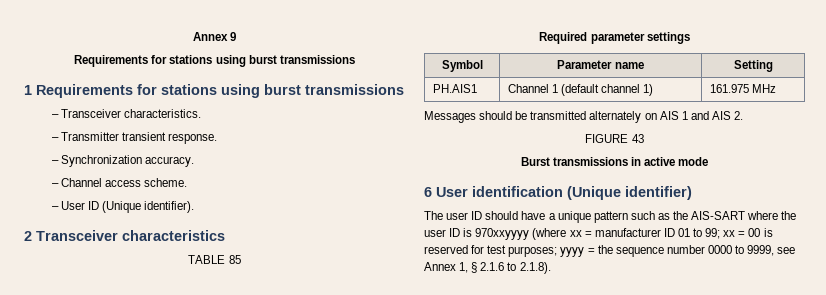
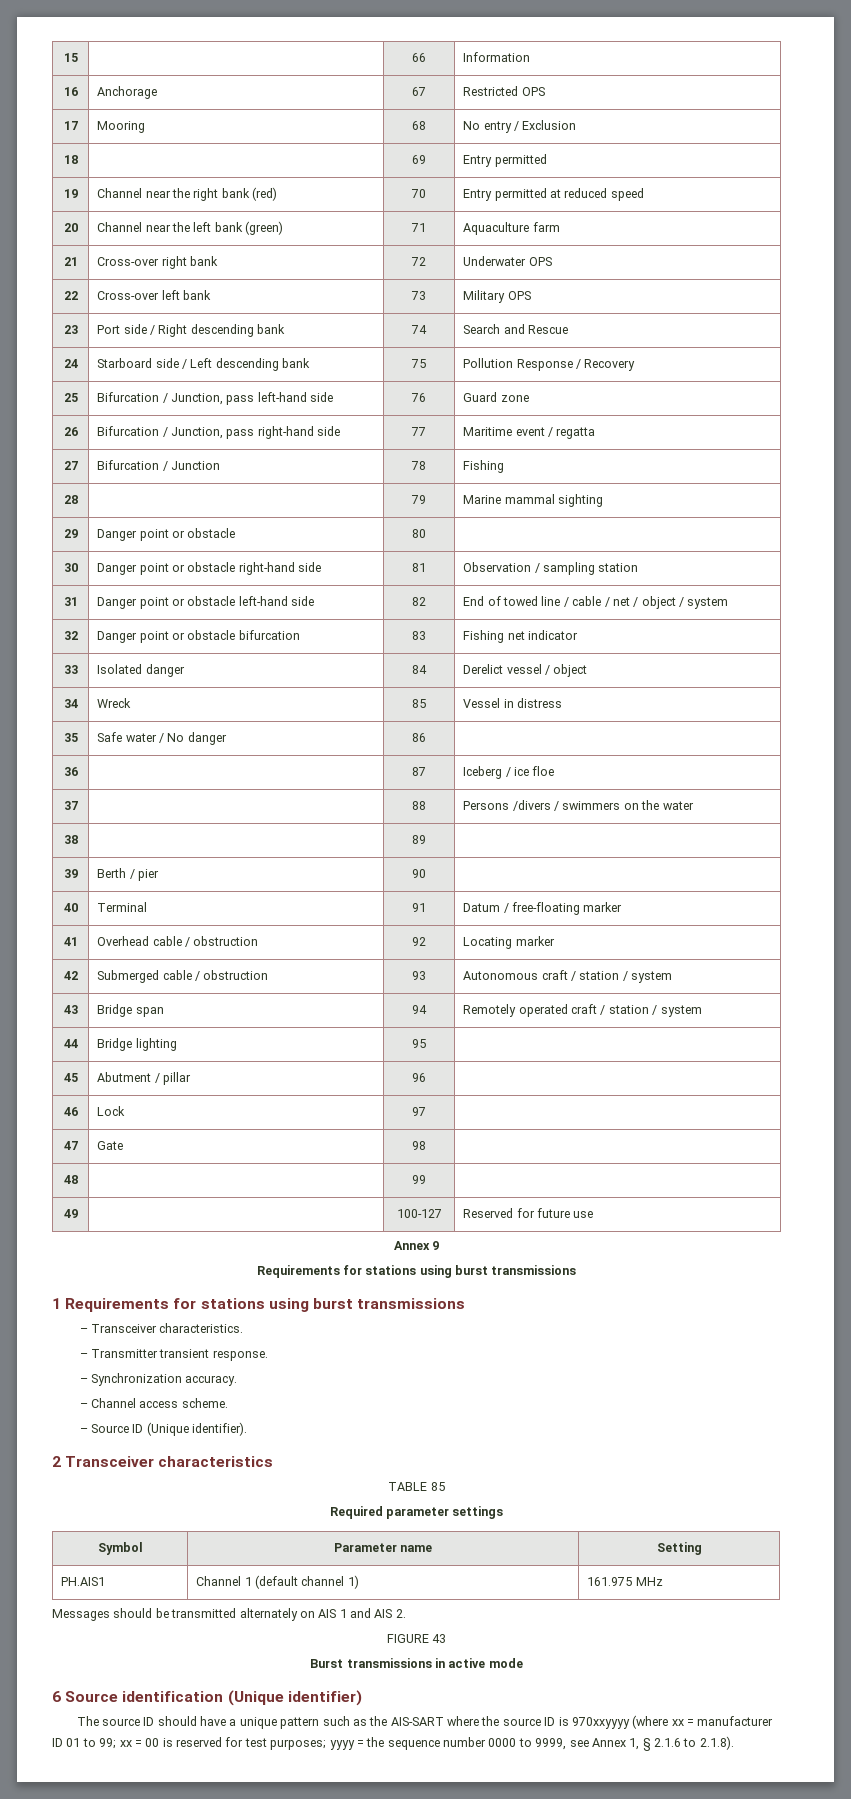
(192, 36) none -> [63,53,78,62] [412,53,426,62] [463,52,531,62] [63,87,78,96] [97,86,158,99] [412,87,426,96] [463,86,545,96] [63,121,78,130] [97,121,146,133] [412,121,426,130] [463,120,577,133] [63,155,78,164] [412,155,426,164] [463,154,547,167] [63,189,78,198] [97,187,278,201] [411,189,426,198] [463,188,644,201] [63,223,78,232] [97,221,284,235] [411,223,426,232] [463,222,560,235] [63,257,78,266] [97,256,219,269] [411,257,426,266] [463,256,552,266] [63,291,78,300] [97,290,212,300] [411,291,426,300] [463,290,531,303] [63,325,78,334] [97,324,286,337] [411,325,427,334] [463,324,569,334] [63,359,78,368] [97,358,311,371] [411,359,426,368] [463,358,636,371] [63,393,78,402] [97,392,334,405] [411,393,426,402] [463,392,529,402] [63,427,78,436] [97,426,341,439] [411,427,426,436] [463,427,596,439] [63,461,78,470] [97,460,221,471] [411,461,426,470] [463,460,505,473] [63,495,78,504] [411,495,426,504] [463,494,604,507] [63,529,78,538] [97,528,236,541] [412,529,426,538] [63,563,78,572] [97,562,322,575] [412,563,426,572] [463,562,639,575] [63,597,78,606] [97,596,315,609] [412,597,426,606] [463,596,729,609] [63,631,78,640] [97,630,300,643] [412,631,426,640] [463,630,579,643] [63,665,78,674] [97,664,185,677] [412,665,427,674] [463,664,588,677] [63,699,78,708] [97,698,132,708] [412,699,426,708] [463,698,563,708] [63,733,78,742] [97,732,227,745] [412,733,426,742] [63,767,78,776] [412,767,426,776] [463,766,555,779] [63,801,78,810] [412,801,426,810] [463,800,694,811] [63,835,78,844] [412,835,426,844] [63,869,78,878] [97,868,160,881] [412,869,426,878] [63,903,78,912] [97,902,148,912] [412,903,426,912] [463,902,623,915] [63,937,78,946] [97,936,259,947] [412,937,426,946] [463,936,555,949] [63,971,78,980] [97,970,269,983] [412,971,426,980] [463,970,673,983] [63,1005,78,1014] [97,1004,164,1017] [412,1005,427,1014] [463,1004,702,1017] [63,1039,78,1048] [97,1038,177,1051] [412,1039,426,1048] [63,1073,78,1082] [97,1072,192,1085] [412,1073,426,1082] [63,1107,78,1116] [97,1106,126,1116] [412,1107,426,1116] [63,1141,78,1150] [97,1141,124,1150] [412,1141,426,1150] [63,1175,78,1184] [412,1175,426,1184] [63,1209,78,1218] [396,1209,442,1218] [463,1208,594,1218] 15 | | 66 | Information // 16 | Anchorage | 67 | Restricted OPS // 17 | Mooring | 68 | No entry / Exclusion // 18 | | 69 | Entry permitted // 19 | Channel near the right bank (red) | 70 | Entry permitted at reduced speed // 20 | Channel near the left bank (green) | 71 | Aquaculture farm // 21 | Cross-over right bank | 72 | Underwater OPS // 22 | Cross-over left bank | 73 | Military OPS // 23 | Port side / Right descending bank | 74 | Search and Rescue // 24 | Starboard side / Left descending bank | 75 | Pollution Response / Recovery // 25 | Bifurcation / Junction, pass left-hand side | 76 | Guard zone // 26 | Bifurcation / Junction, pass right-hand side | 77 | Maritime event / regatta // 27 | Bifurcation / Junction | 78 | Fishing // 28 | | 79 | Marine mammal sighting // 29 | Danger point or obstacle | 80 | // 30 | Danger point or obstacle right-hand side | 81 | Observation / sampling station // 31 | Danger point or obstacle left-hand side | 82 | End of towed line / cable / net / object / system // 32 | Danger point or obstacle bifurcation | 83 | Fishing net indicator // 33 | Isolated danger | 84 | Derelict vessel / object // 34 | Wreck | 85 | Vessel in distress // 35 | Safe water / No danger | 86 | // 36 | | 87 | Iceberg / ice floe // 37 | | 88 | Persons /divers / swimmers on the water // 38 | | 89 | // 39 | Berth / pier | 90 | // 40 | Terminal | 91 | Datum / free-floating marker // 41 | Overhead cable / obstruction | 92 | Locating marker // 42 | Submerged cable / obstruction | 93 | Autonomous craft / station / system // 43 | Bridge span | 94 | Remotely operated craft / station / system // 44 | Bridge lighting | 95 | // 45 | Abutment / pillar | 96 | // 46 | Lock | 97 | // 47 | Gate | 98 | // 48 | | 99 | // 49 | | 100-127 | Reserved for future use //
[60,201,85,210] User -> [91,1424,130,1433] Source
[436,187,468,197] User -> [65,1691,119,1702] Source
[446,212,469,220] user -> [101,1718,140,1726] source
[424,229,446,237] user -> [502,1718,541,1726] source

